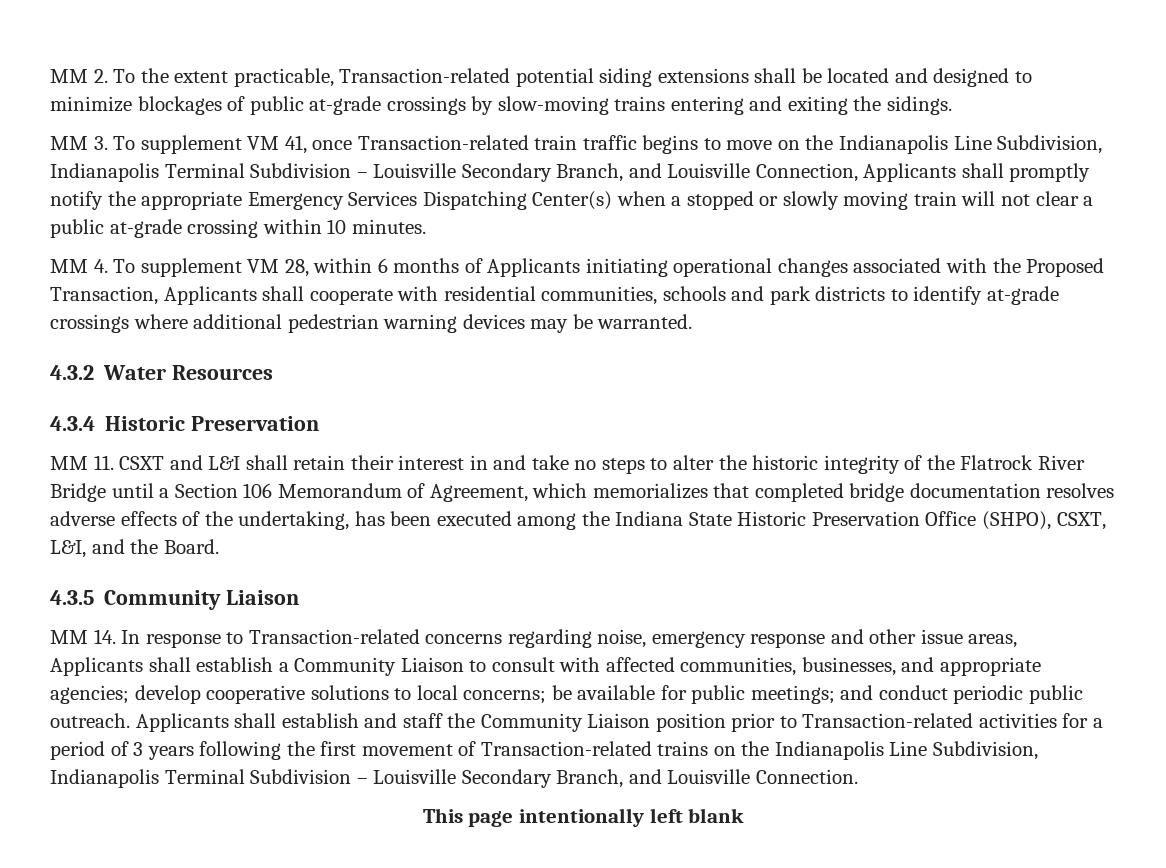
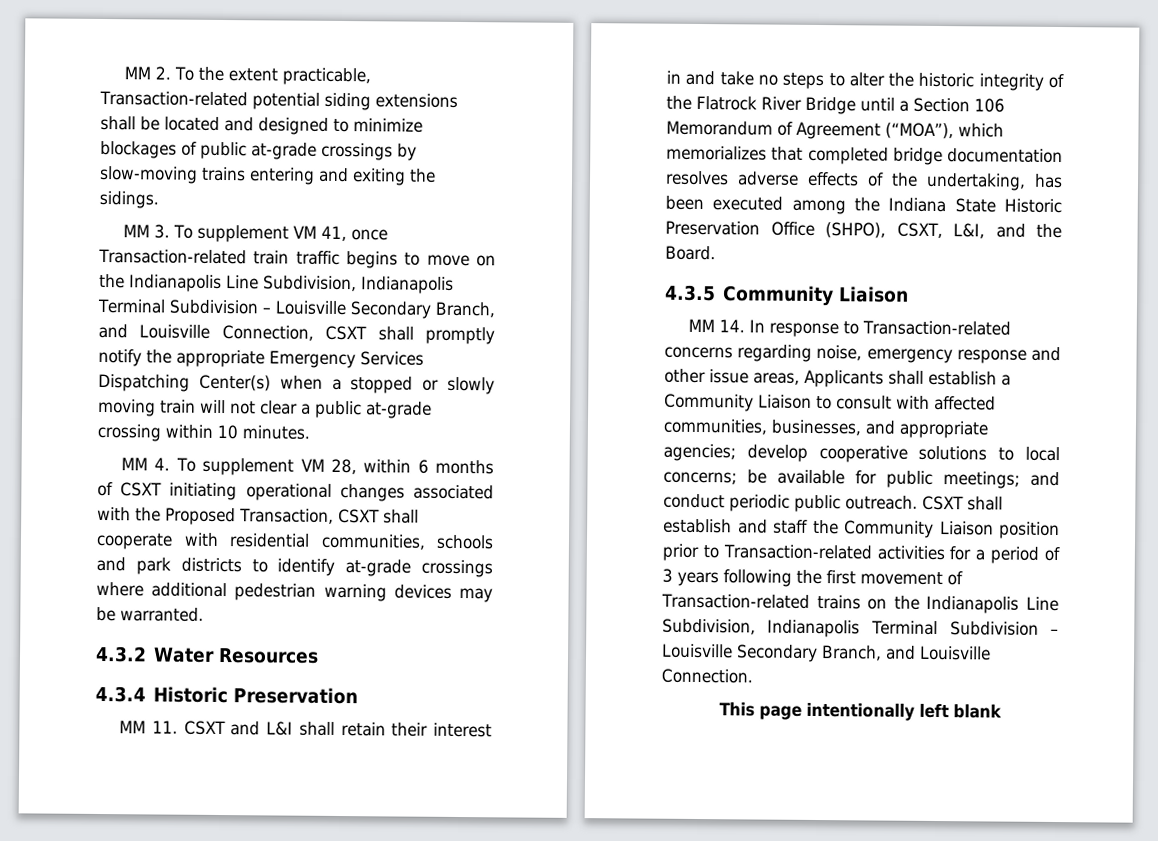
[863,163,957,182] Applicants -> [325,325,368,341] CSXT
[487,258,581,277] Applicants -> [120,482,163,497] CSXT
[163,286,257,305] Applicants -> [337,508,380,524] CSXT
[429,484,528,502] Agreement, -> [796,121,954,140] Agreement (“MOA”),
[135,713,229,732] Applicants -> [922,495,964,511] CSXT

